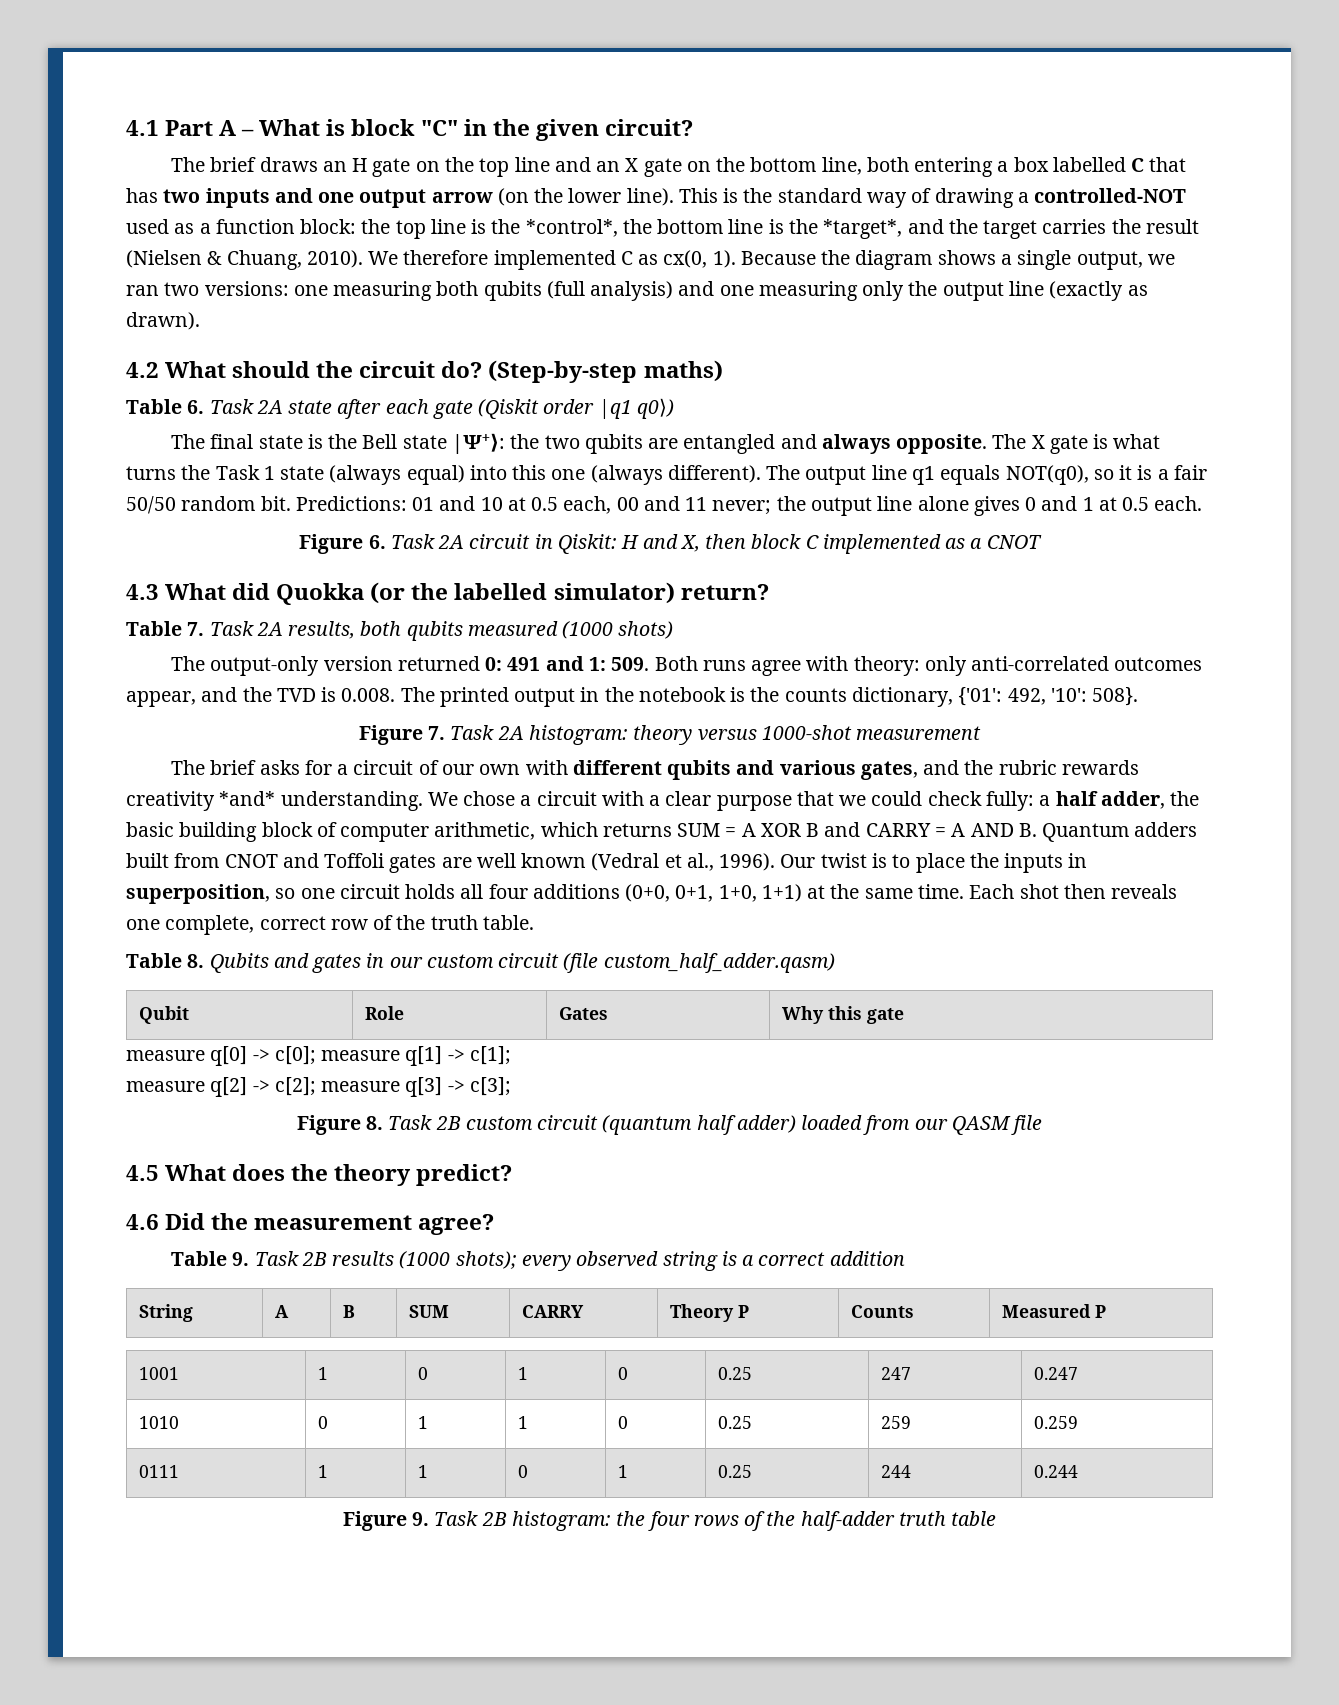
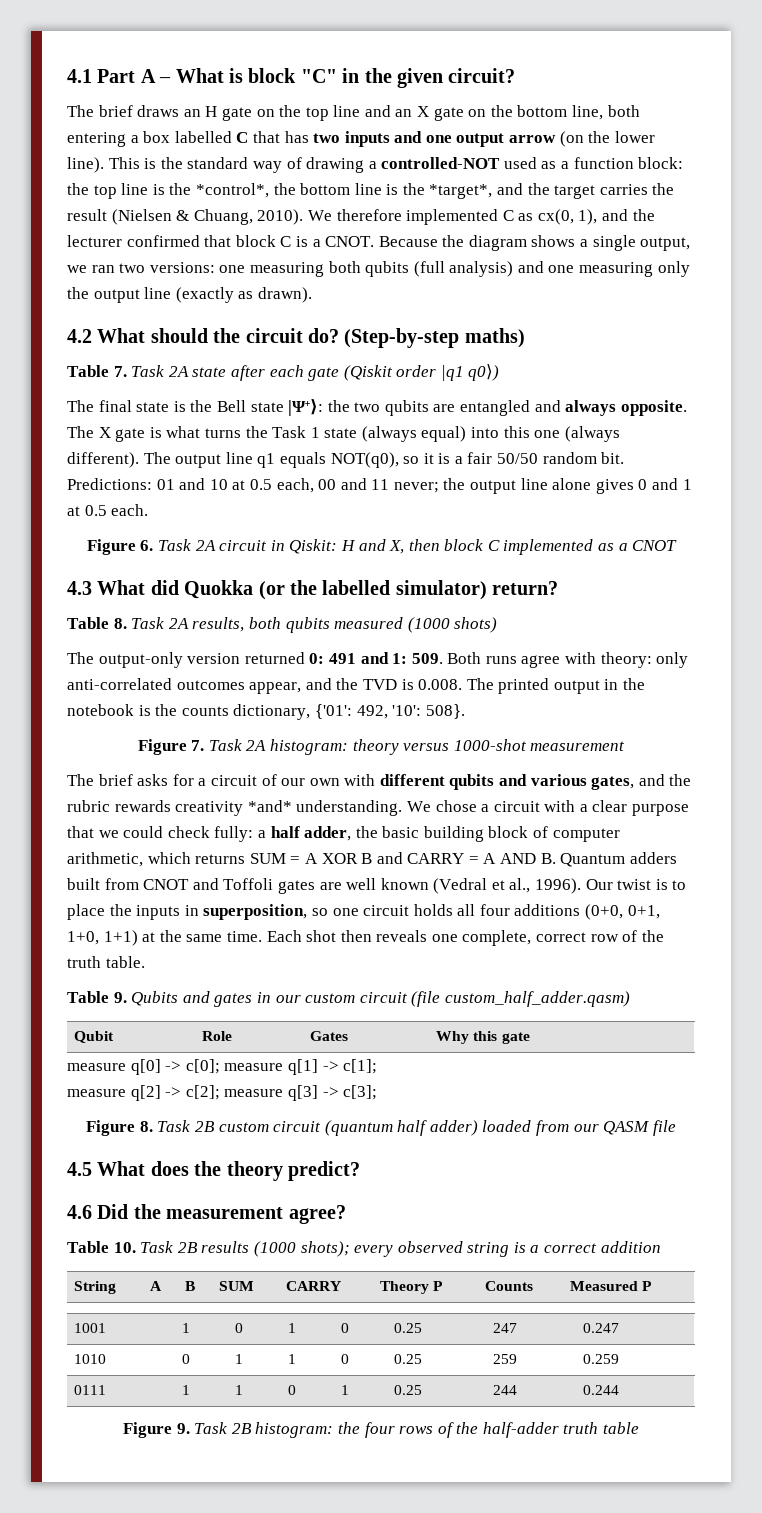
[712,250,736,268] 1). -> [578,209,655,225] [67,235,375,247] 1), and the lecturer confirmed that block C is a CNOT.
[187,400,205,414] 6. -> [113,366,127,377] 7.
[187,622,205,636] 7. -> [113,618,127,629] 8.
[187,954,205,968] 8. -> [113,992,127,1003] 9.
[232,1252,250,1266] 9. -> [113,1242,136,1253] 10.

